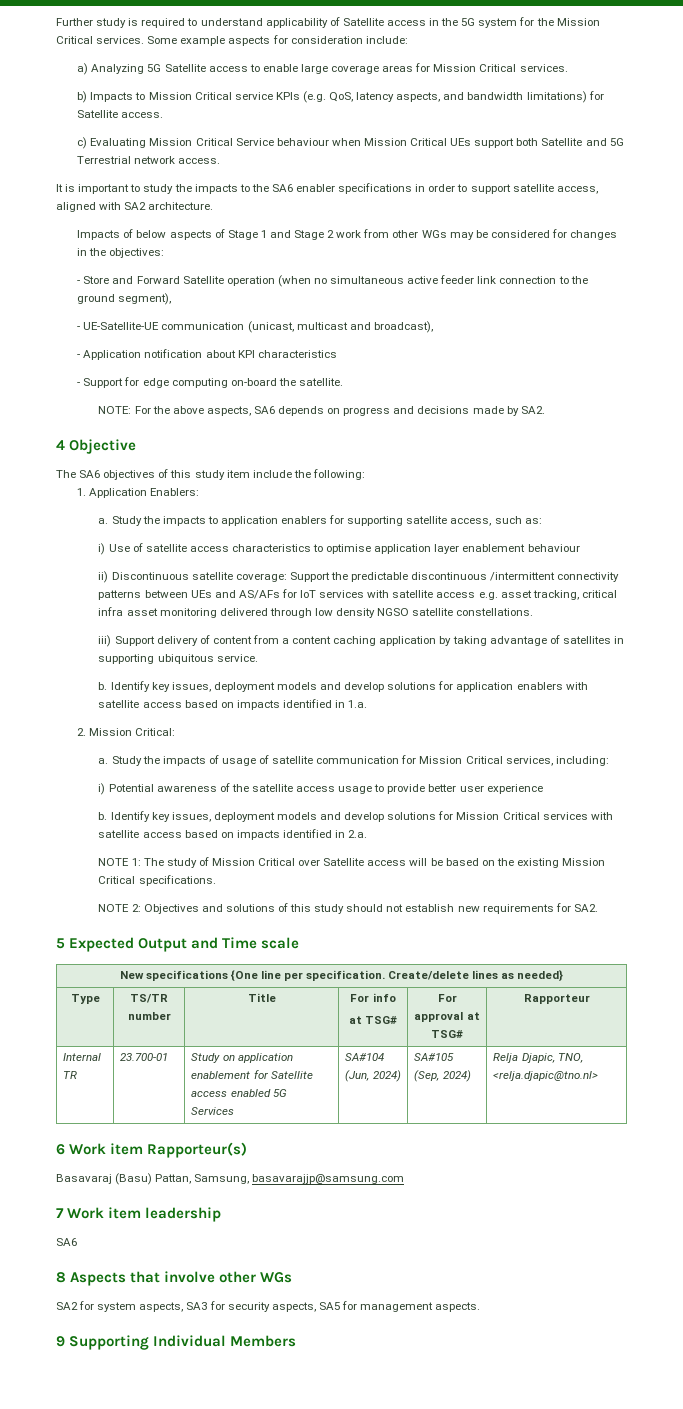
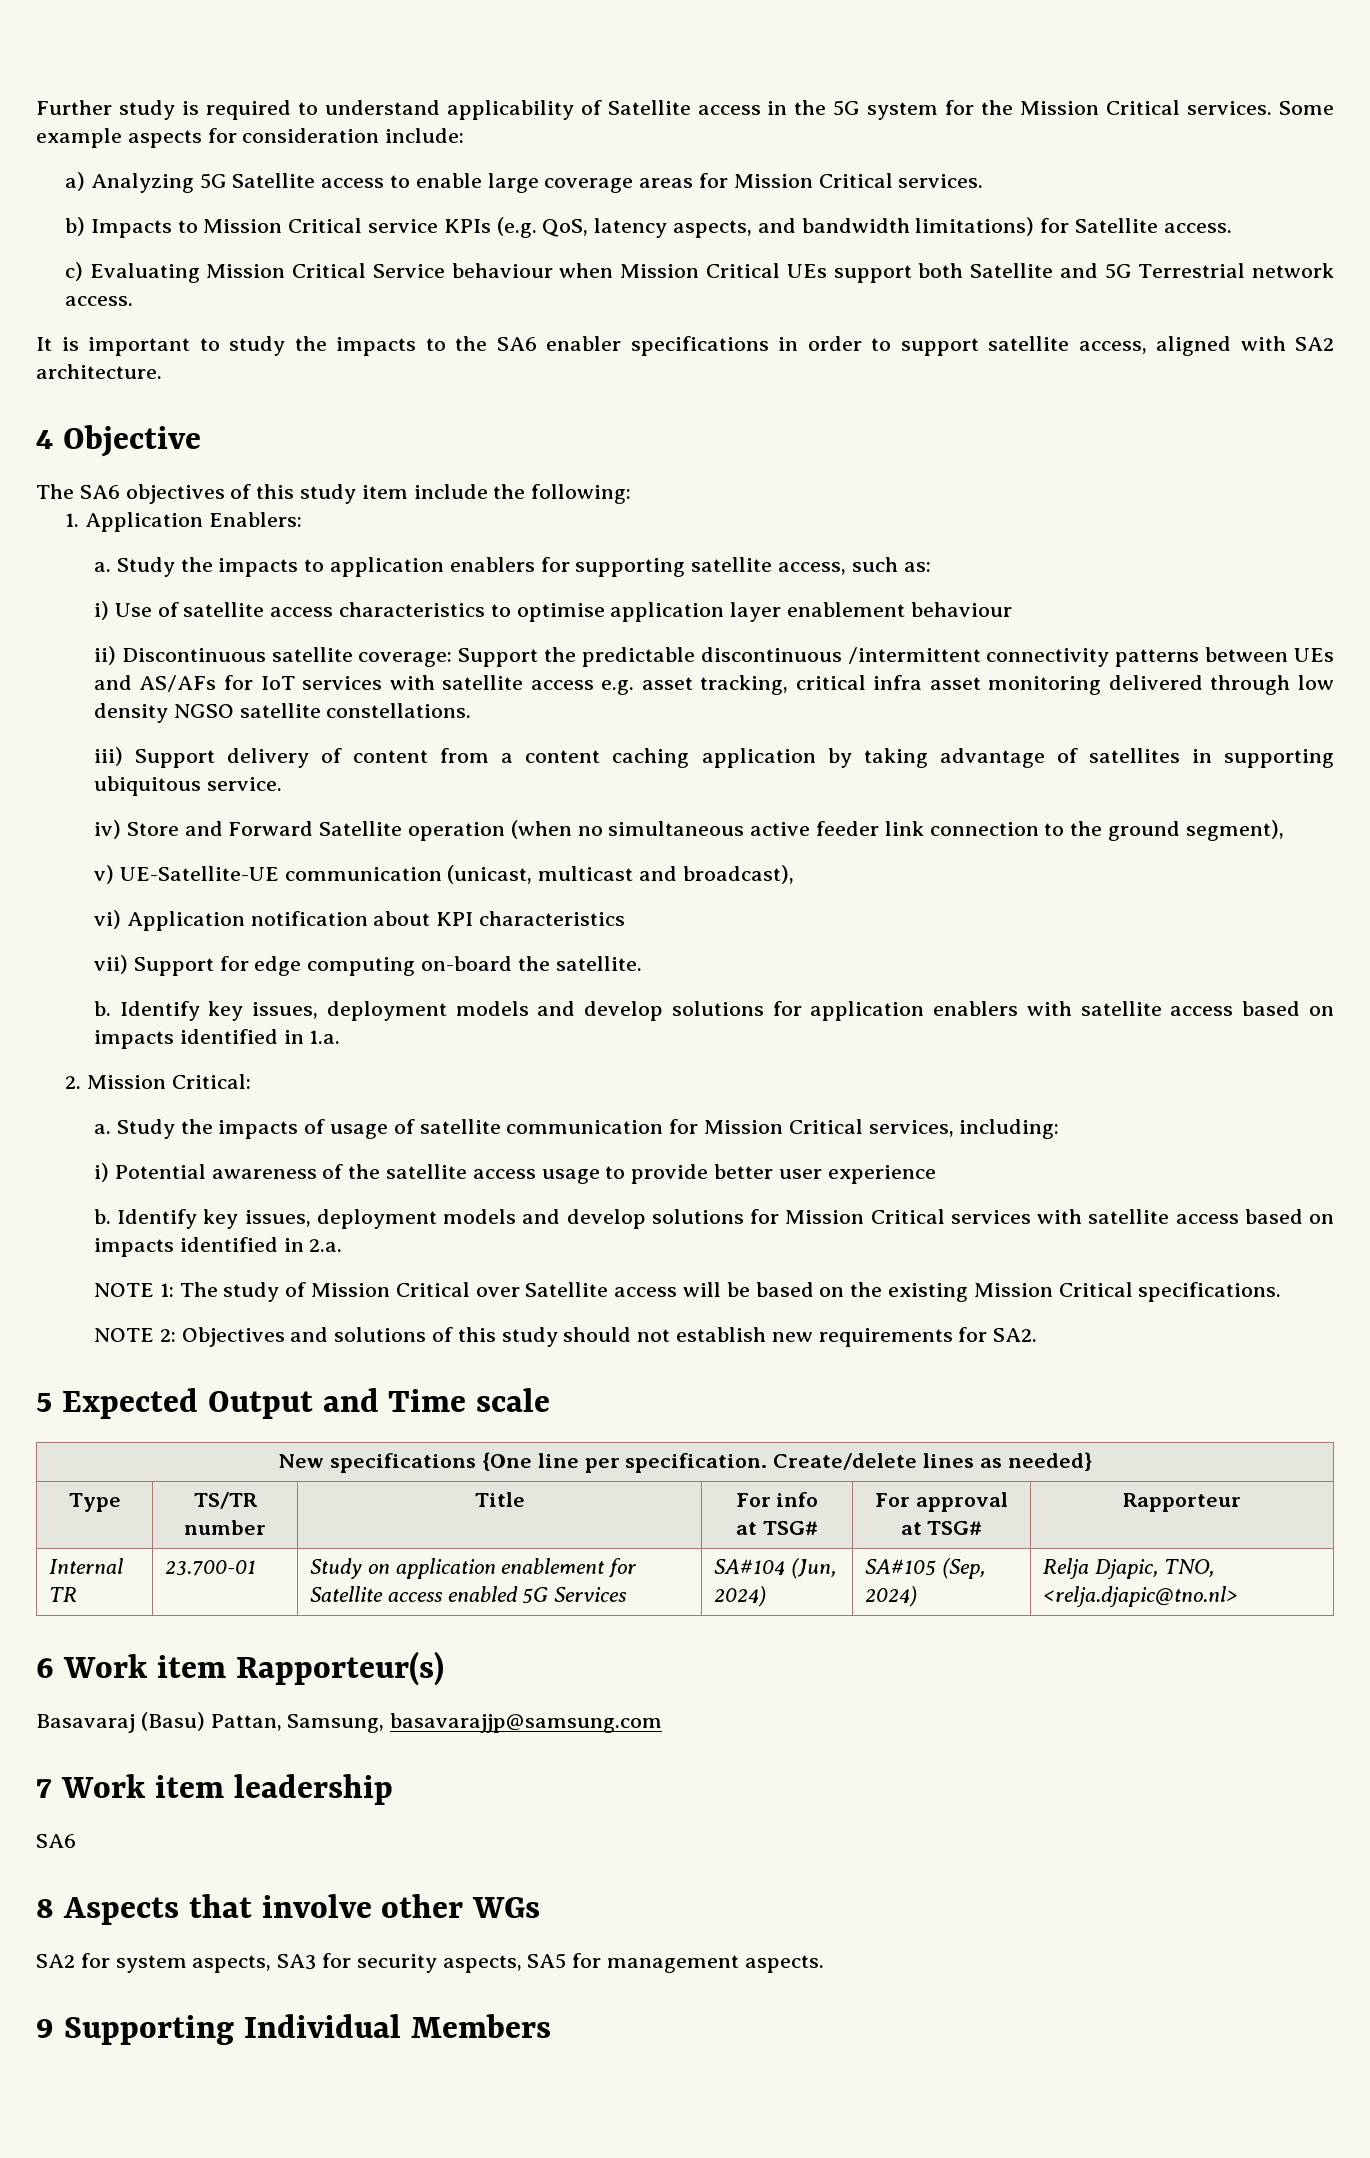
[77,229,618,240] [77,248,165,258] [77,275,588,287] [77,293,172,305] [77,321,433,333] [77,349,337,360] [77,377,343,388] [98,406,545,416] // Impacts of below aspects of Stage 1 and Stage 2 work from other WGs may be considered for changes in the objectives: // - Store and Forward Satellite operation (when no simultaneous active feeder link connection to the ground segment), // - UE-Satellite-UE communication (unicast, multicast and broadcast), // - Application notification about KPI characteristics // - Support for edge computing on-board the satellite. // NOTE: For the above aspects, SA6 depends on progress and decisions made by SA2. -> (162, 371) none
(258, 658) none -> [93,820,1284,841] [93,865,794,884] [93,910,625,931] [93,955,642,976] // iv) Store and Forward Satellite operation (when no simultaneous active feeder link connection to the ground segment), // v) UE-Satellite-UE communication (unicast, multicast and broadcast), // vi) Application notification about KPI characteristics // vii) Support for edge computing on-board the satellite.

